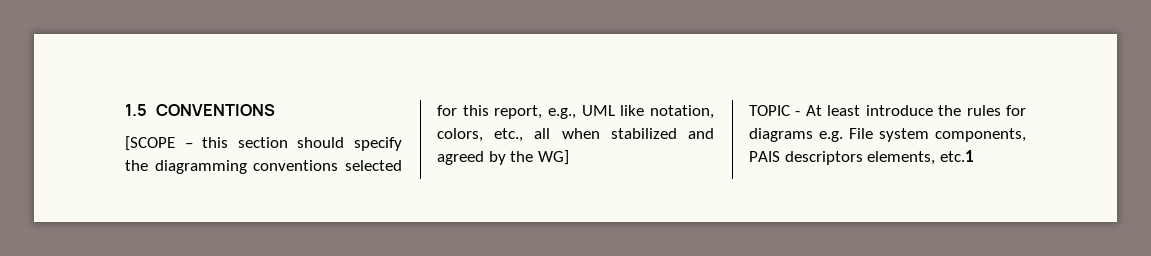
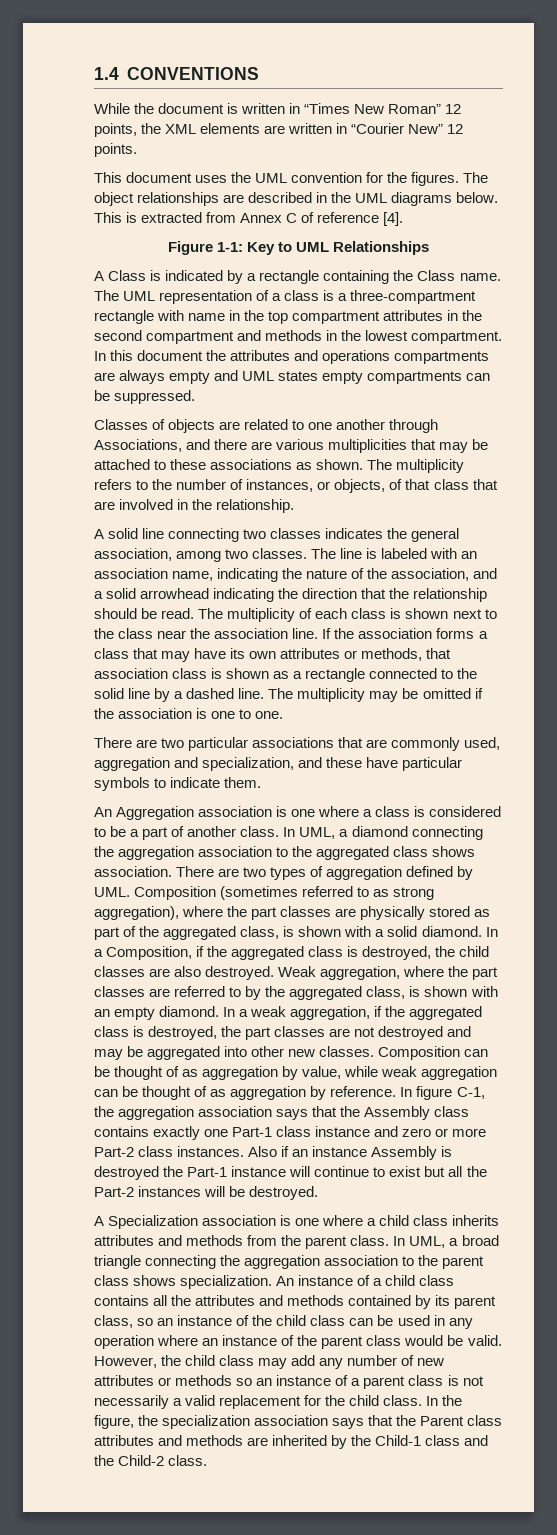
[125,104,147,116] 1.5 -> [94,67,119,80] 1.4
[125,136,402,151] [125,160,402,174] [437,105,714,119] [437,128,714,142] [437,150,569,165] [749,105,1026,116] [749,128,1026,142] [749,150,974,165] [SCOPE – this section should specify the diagramming conventions selected for this report, e.g., UML like notation, colors, etc., all when stabilized and agreed by the WG] // TOPIC - At least introduce the rules for diagrams e.g. File system components, PAIS descriptors elements, etc.1 -> [94,103,462,114] [94,123,464,137] [94,143,137,157] [94,172,489,186] [94,192,499,206] [94,212,404,226] [167,241,430,255] [94,270,501,284] [94,290,477,304] [94,310,483,324] [94,330,503,344] [94,350,490,364] [94,370,491,384] [94,390,196,404] [94,419,439,433] [94,439,489,453] [94,459,465,473] [94,479,498,493] [94,499,295,513] [94,528,460,542] [94,548,478,562] [94,568,498,582] [94,588,488,602] [94,608,497,622] [94,628,488,639] [94,648,452,662] [94,668,478,682] [94,688,483,702] [94,708,284,719] [94,737,501,751] [94,757,463,771] [94,777,262,791] [94,806,502,820] [94,826,483,840] [94,846,476,860] [94,866,474,880] [94,886,435,900] [94,906,491,920] [94,926,498,940] [94,946,490,960] [94,966,499,980] [94,986,498,1000] [94,1006,483,1020] [94,1026,472,1040] [94,1046,489,1060] [94,1066,498,1080] [94,1086,485,1100] [94,1106,470,1120] [94,1126,487,1140] [94,1146,453,1160] [94,1166,487,1180] [94,1186,319,1200] [94,1215,500,1229] [94,1235,499,1249] [94,1255,485,1269] [94,1275,455,1289] [94,1295,497,1309] [94,1315,473,1329] [94,1335,502,1349] [94,1355,445,1369] [94,1375,484,1389] [94,1395,463,1409] [94,1415,503,1429] [94,1435,489,1449] [94,1455,208,1466] While the document is written in “Times New Roman” 12 points, the XML elements are written in “Courier New” 12 points. // This document uses the UML convention for the figures. The object relationships are described in the UML diagrams below. This is extracted from Annex C of reference [4]. // Figure 1-1: Key to UML Relationships // A Class is indicated by a rectangle containing the Class name. The UML representation of a class is a three-compartment rectangle with name in the top compartment attributes in the second compartment and methods in the lowest compartment. In this document the attributes and operations compartments are always empty and UML states empty compartments can be suppressed. // Classes of objects are related to one another through Associations, and there are various multiplicities that may be attached to these associations as shown. The multiplicity refers to the number of instances, or objects, of that class that are involved in the relationship. // A solid line connecting two classes indicates the general association, among two classes. The line is labeled with an association name, indicating the nature of the association, and a solid arrowhead indicating the direction that the relationship should be read. The multiplicity of each class is shown next to the class near the association line. If the association forms a class that may have its own attributes or methods, that association class is shown as a rectangle connected to the solid line by a dashed line. The multiplicity may be omitted if the association is one to one. // There are two particular associations that are commonly used, aggregation and specialization, and these have particular symbols to indicate them. // An Aggregation association is one where a class is considered to be a part of another class. In UML, a diamond connecting the aggregation association to the aggregated class shows association. There are two types of aggregation defined by UML. Composition (sometimes referred to as strong aggregation), where the part classes are physically stored as part of the aggregated class, is shown with a solid diamond. In a Composition, if the aggregated class is destroyed, the child classes are also destroyed. Weak aggregation, where the part classes are referred to by the aggregated class, is shown with an empty diamond. In a weak aggregation, if the aggregated class is destroyed, the part classes are not destroyed and may be aggregated into other new classes. Composition can be thought of as aggregation by value, while weak aggregation can be thought of as aggregation by reference. In figure C-1, the aggregation association says that the Assembly class contains exactly one Part-1 class instance and zero or more Part-2 class instances. Also if an instance Assembly is destroyed the Part-1 instance will continue to exist but all the Part-2 instances will be destroyed. // A Specialization association is one where a child class inherits attributes and methods from the parent class. In UML, a broad triangle connecting the aggregation association to the parent class shows specialization. An instance of a child class contains all the attributes and methods contained by its parent class, so an instance of the child class can be used in any operation where an instance of the parent class would be valid. However, the child class may add any number of new attributes or methods so an instance of a parent class is not necessarily a valid replacement for the child class. In the figure, the specialization association says that the Parent class attributes and methods are inherited by the Child-1 class and the Child-2 class.

